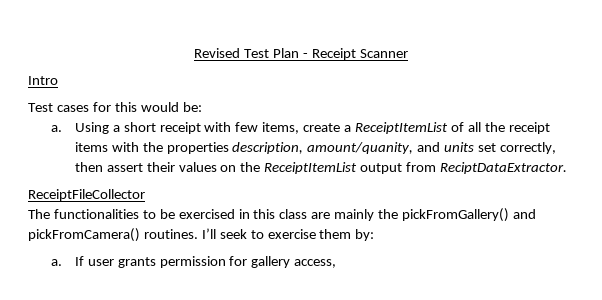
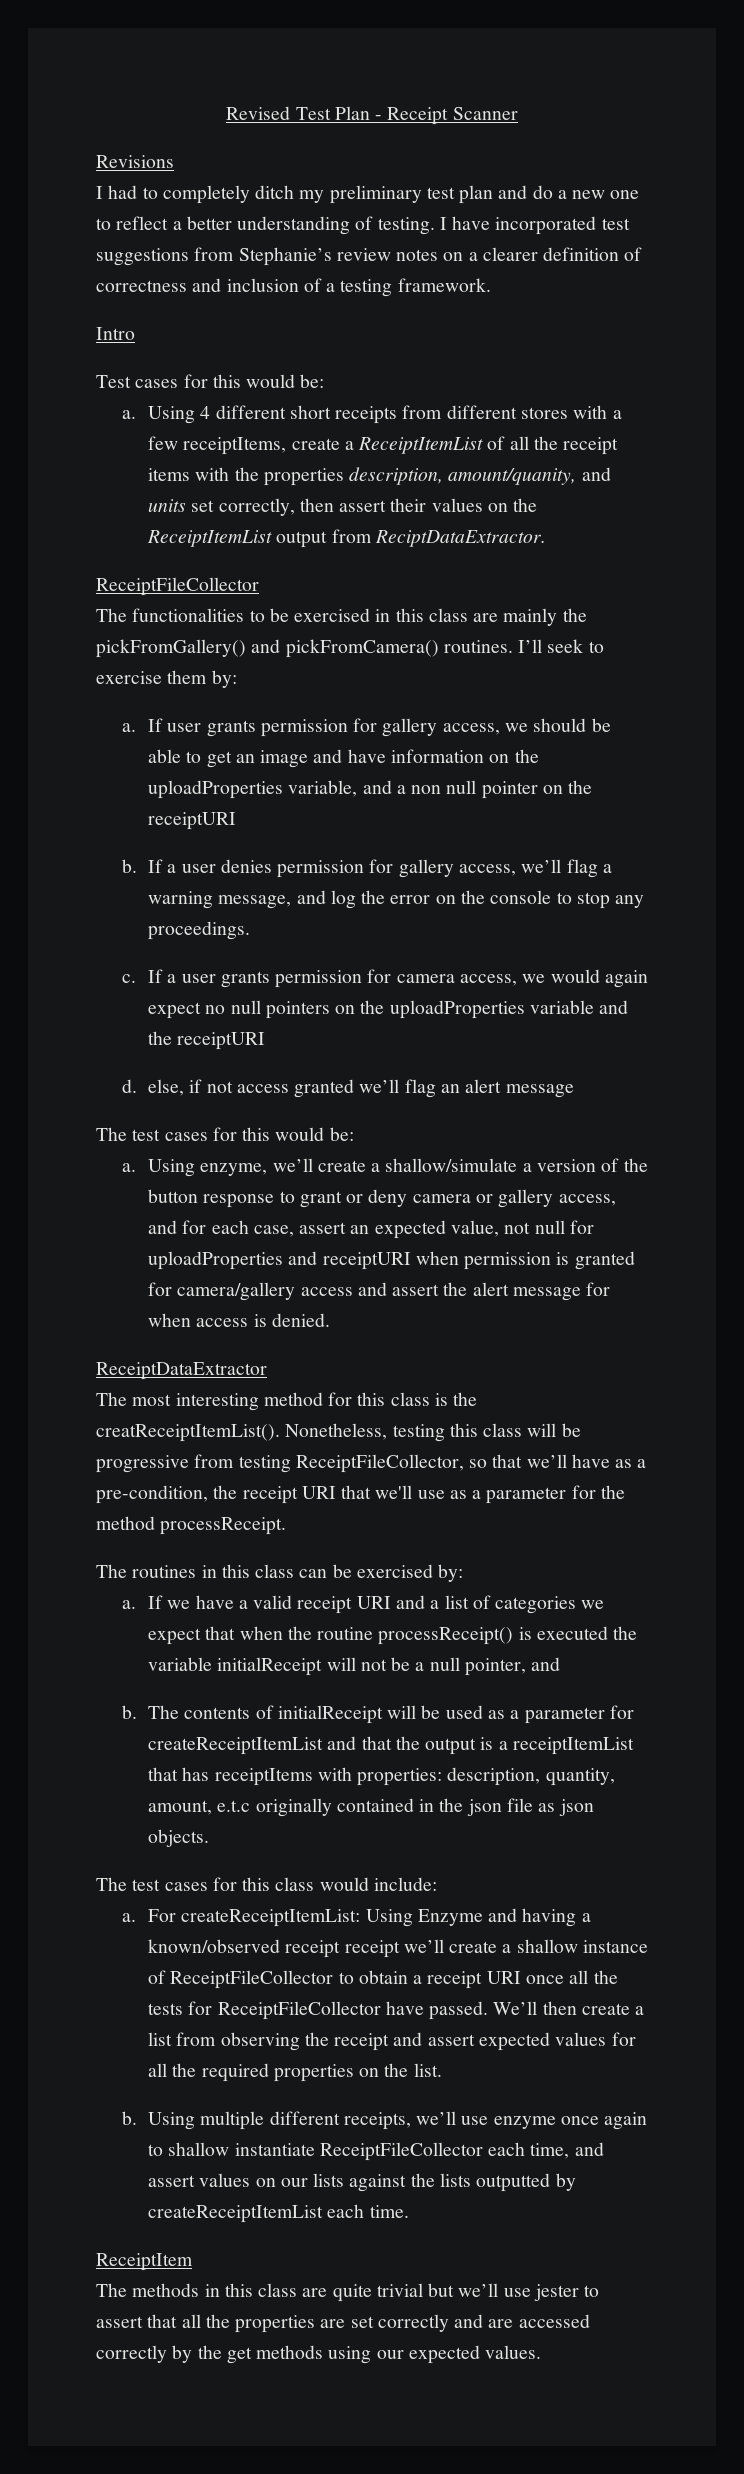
(408, 53) none -> [96,155,174,168] [96,185,640,204] [96,216,630,235] [96,247,643,266] [96,278,491,297] // Revisions // I had to completely ditch my preliminary test plan and do a new one to reflect a better understanding of testing. I have incorporated test suggestions from Stephanie’s review notes on a clearer definition of correctness and inclusion of a testing framework.
[112,122,300,134] a short receipt with few items, -> [200,405,622,424] [148,436,287,455] 4 different short receipts from different stores with a few receiptItems,
(337, 263) none -> [504,718,611,732] [148,749,539,768] [148,780,593,799] [148,812,237,830] [122,859,612,878] [148,890,645,909] [148,921,251,940] [122,969,648,988] [148,1000,629,1019] [148,1031,266,1050] [122,1079,574,1098] [96,1127,354,1141] [122,1158,648,1177] [148,1189,616,1208] [148,1220,594,1239] [148,1251,635,1270] [148,1282,611,1301] [148,1313,330,1327] [96,1362,267,1380] [96,1392,478,1411] [96,1423,581,1442] [96,1454,647,1473] [96,1485,625,1504] [96,1516,287,1535] [96,1564,464,1582] [122,1595,605,1614] [148,1626,638,1645] [148,1657,561,1676] [122,1705,634,1724] [148,1736,634,1755] [148,1767,615,1786] [148,1798,594,1817] [148,1829,210,1847] [96,1877,437,1891] [122,1908,591,1927] [148,1939,648,1958] [148,1970,618,1989] [148,2001,645,2020] [148,2032,636,2051] [148,2063,442,2082] [122,2111,648,2130] [148,2142,604,2161] [148,2173,576,2192] [148,2204,409,2223] [96,2253,193,2271] [96,2283,600,2302] [96,2314,590,2333] [96,2345,542,2364] we should be able to get an image and have information on the uploadProperties variable, and a non null pointer on the receiptURI // b. If a user denies permission for gallery access, we’ll flag a warning message, and log the error on the console to stop any proceedings. // c. If a user grants permission for camera access, we would again expect no null pointers on the uploadProperties variable and the receiptURI // d. else, if not access granted we’ll flag an alert message // The test cases for this would be: // a. Using enzyme, we’ll create a shallow/simulate a version of the button response to grant or deny camera or gallery access, and for each case, assert an expected value, not null for uploadProperties and receiptURI when permission is granted for camera/gallery access and assert the alert message for when access is denied. // ReceiptDataExtractor // The most interesting method for this class is the creatReceiptItemList(). Nonetheless, testing this class will be progressive from testing ReceiptFileCollector, so that we’ll have as a pre-condition, the receipt URI that we'll use as a parameter for the method processReceipt. // The routines in this class can be exercised by: // a. If we have a valid receipt URI and a list of categories we expect that when the routine processReceipt() is executed the variable initialReceipt will not be a null pointer, and // b. The contents of initialReceipt will be used as a parameter for createReceiptItemList and that the output is a receiptItemList that has receiptItems with properties: description, quantity, amount, e.t.c originally contained in the json file as json objects. // The test cases for this class would include: // a. For createReceiptItemList: Using Enzyme and having a known/observed receipt receipt we’ll create a shallow instance of ReceiptFileCollector to obtain a receipt URI once all the tests for ReceiptFileCollector have passed. We’ll then create a list from observing the receipt and assert expected values for all the required properties on the list. // b. Using multiple different receipts, we’ll use enzyme once again to shallow instantiate ReceiptFileCollector each time, and assert values on our lists against the lists outputted by createReceiptItemList each time. // ReceiptItem // The methods in this class are quite trivial but we’ll use jester to assert that all the properties are set correctly and are accessed correctly by the get methods using our expected values.

